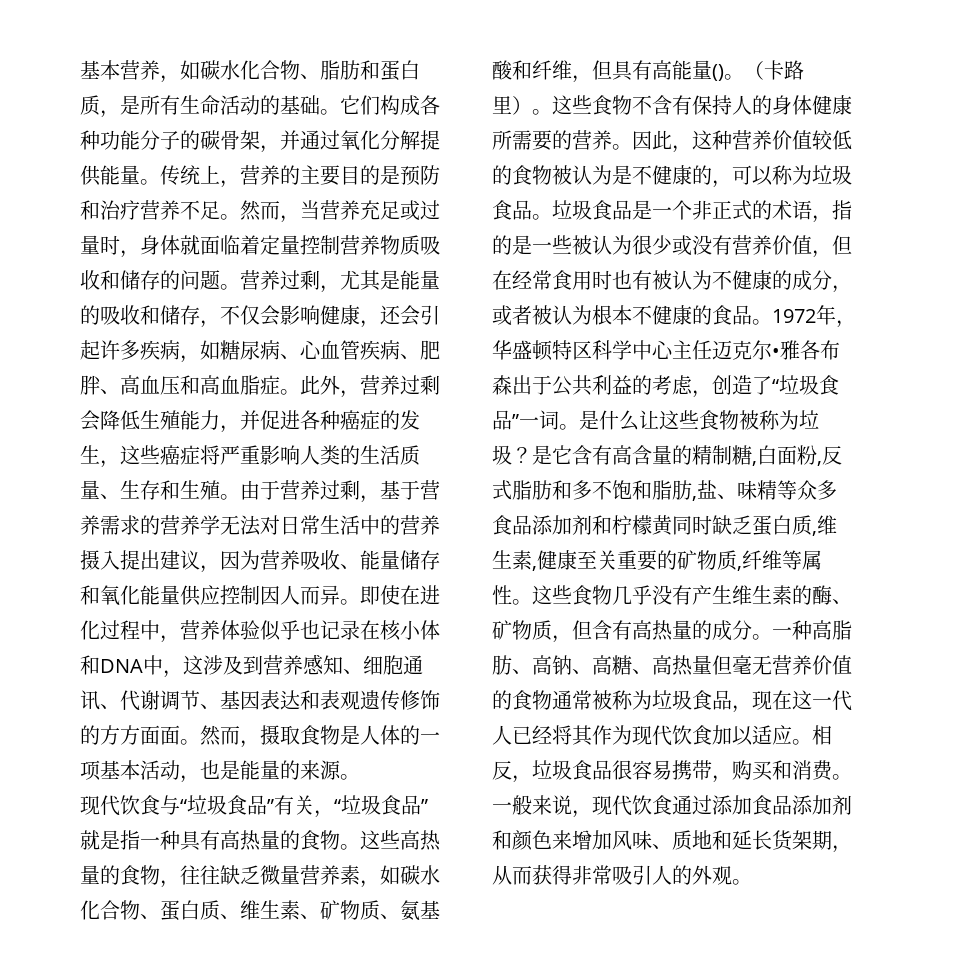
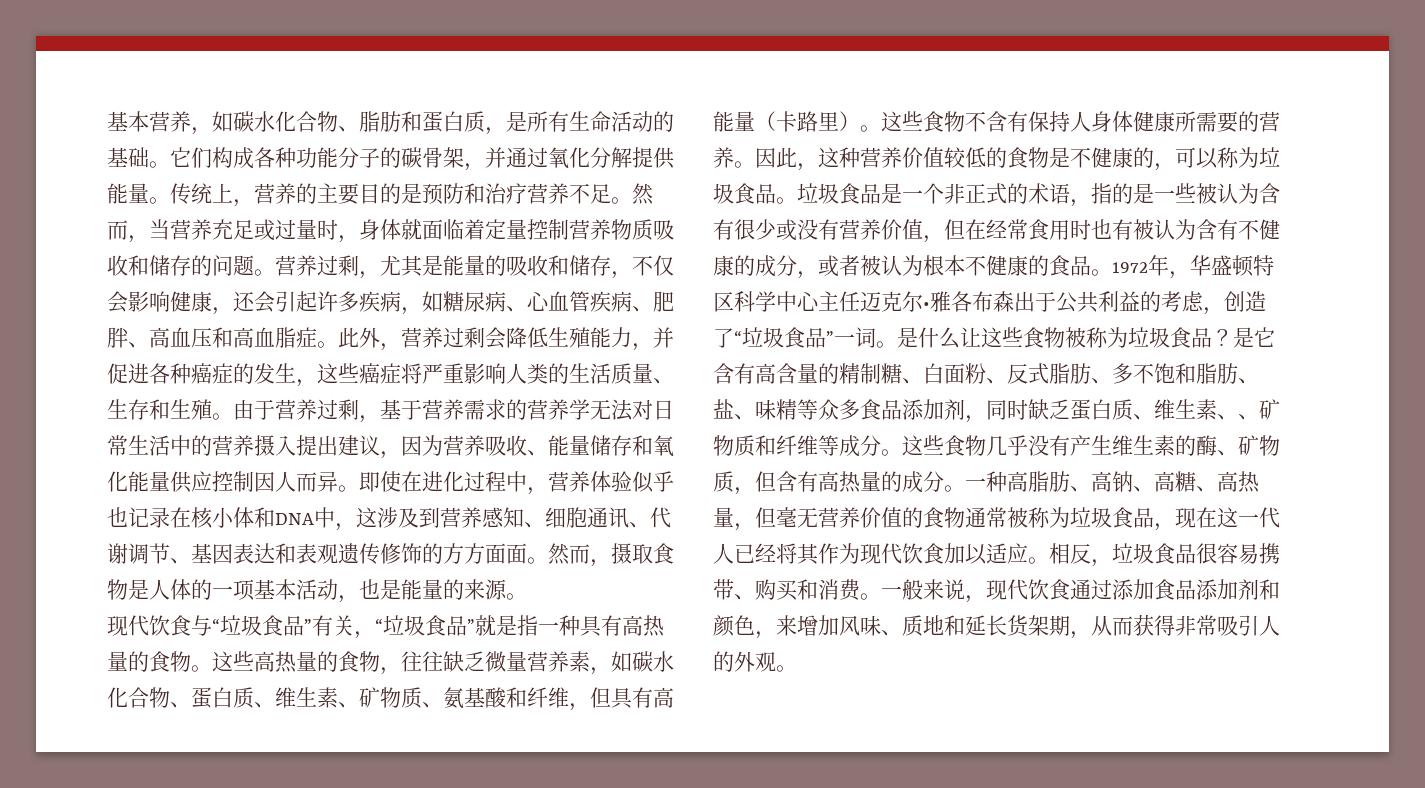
[712,64,744,81] ()。 -> (755, 121) none
[752,95,772,115] 的 -> (1091, 121) none
[552,165,612,185] 被认为 -> (1049, 157) none
(632, 245) none -> [1259,183,1280,204] [713,219,734,240] 含有
(712, 280) none -> [1196,219,1238,240] 含有
(512, 455) none -> [1170,327,1212,348] 食品
[752,445,822,466] ,白面粉, -> [902,363,1007,384] 、白面粉、
[552,480,572,500] 和 -> [1091,378,1112,384] 、
[692,496,697,501] , -> [1238,378,1259,384] 、
[592,515,673,536] 和柠檬黄 -> [965,415,986,423] ，
[812,515,837,536] [492,550,822,571] [492,585,512,605] ,维生素,健康至关重要的矿物质,纤维等属性 -> [1133,399,1280,420] [713,435,881,457] 、维生素、、矿物质和纤维等成分
(712, 664) none -> [734,523,755,531] ，
[712,775,732,783] ， -> [734,594,755,600] 、
(552, 839) none -> [755,631,776,639] ，

